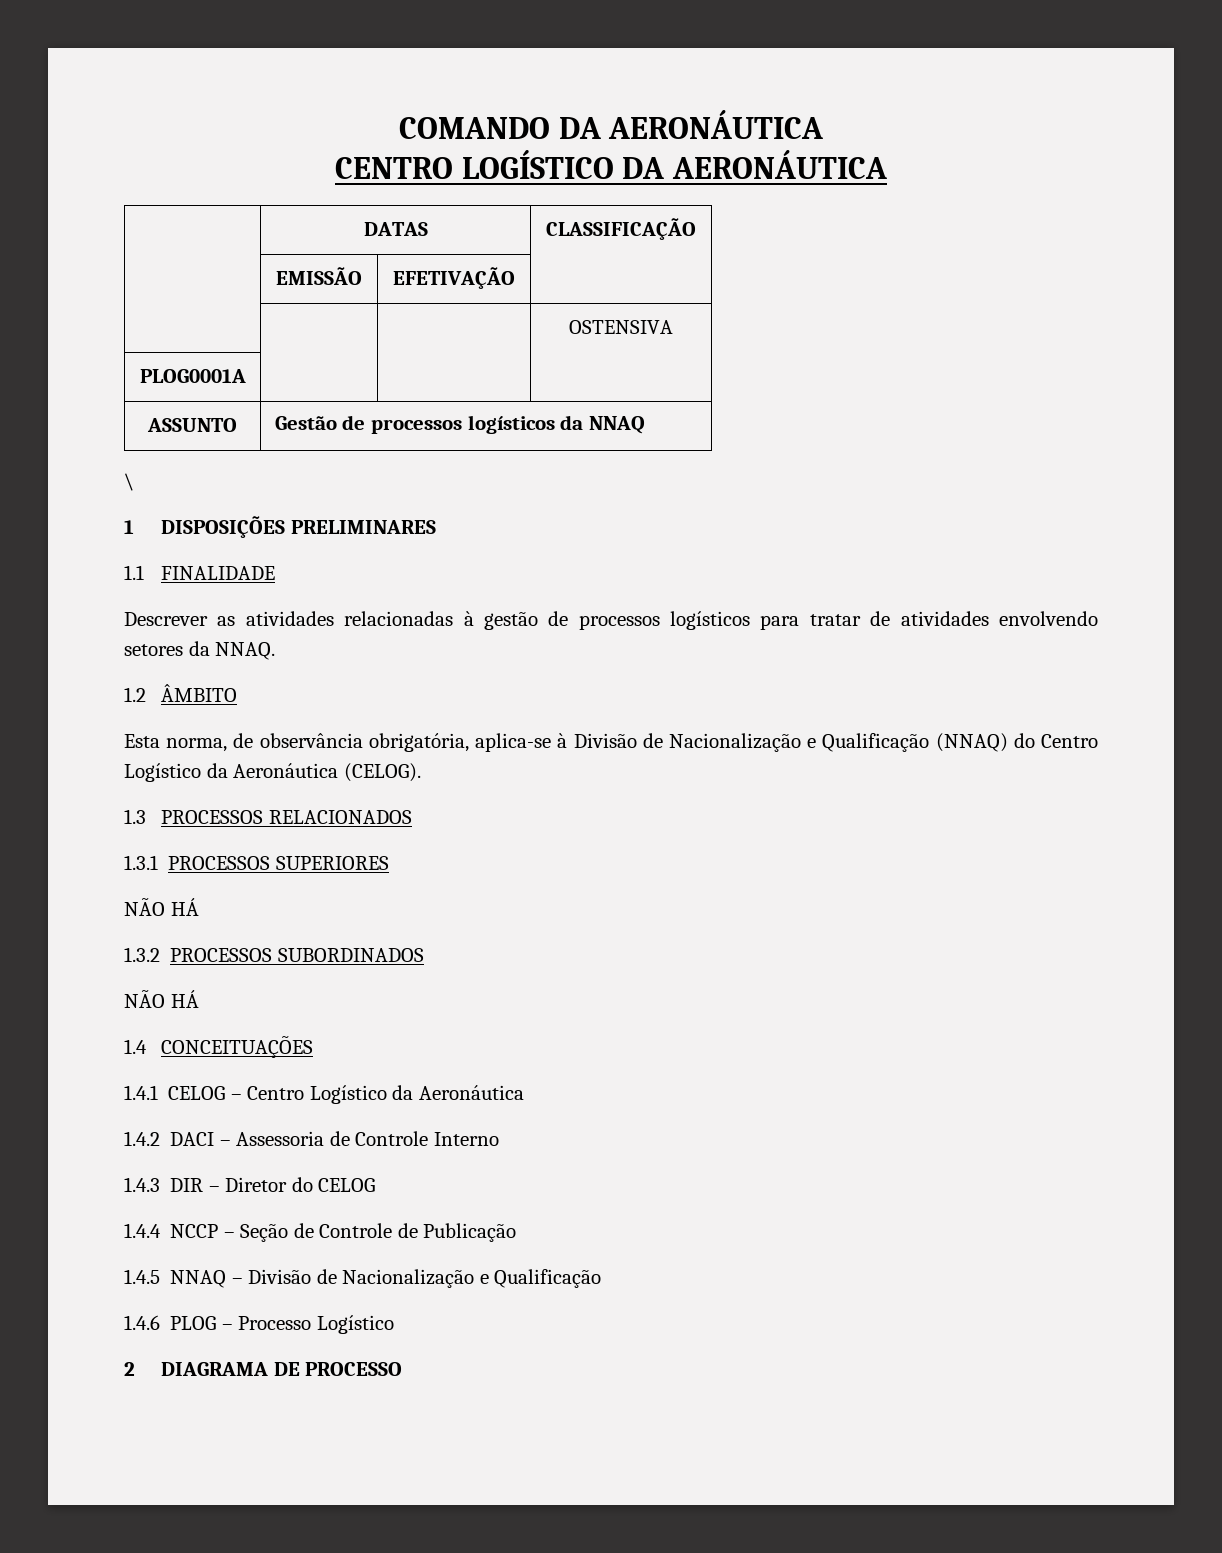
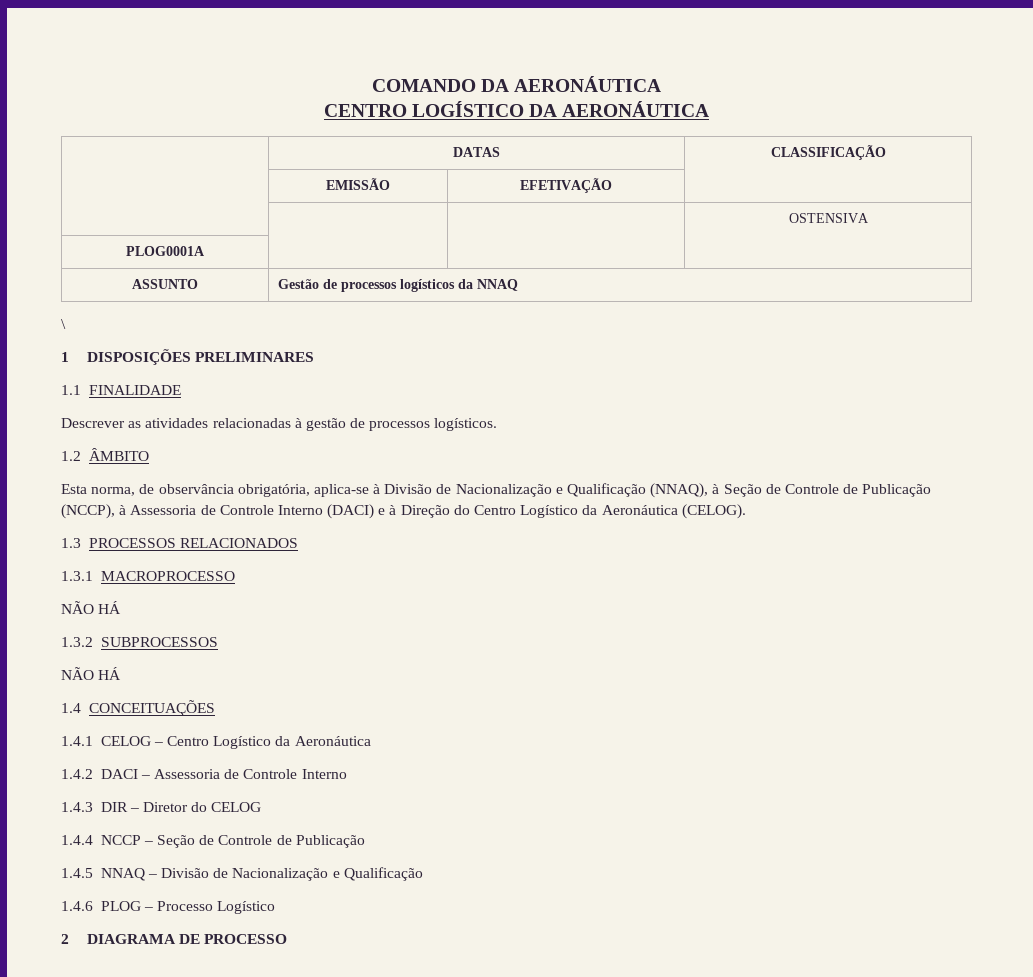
[670,611,1098,630] [124,641,276,660] logísticos para tratar de atividades envolvendo setores da NNAQ. -> [434,418,498,431] logísticos.
[935,733,1008,752] (NNAQ) -> [650,483,932,498] [61,504,450,519] (NNAQ), à Seção de Controle de Publicação (NCCP), à Assessoria de Controle Interno (DACI) e à Direção
[168,856,389,870] PROCESSOS SUPERIORES -> [100,571,235,581] MACROPROCESSO
[170,948,424,962] PROCESSOS SUBORDINADOS -> [100,637,218,647] SUBPROCESSOS

